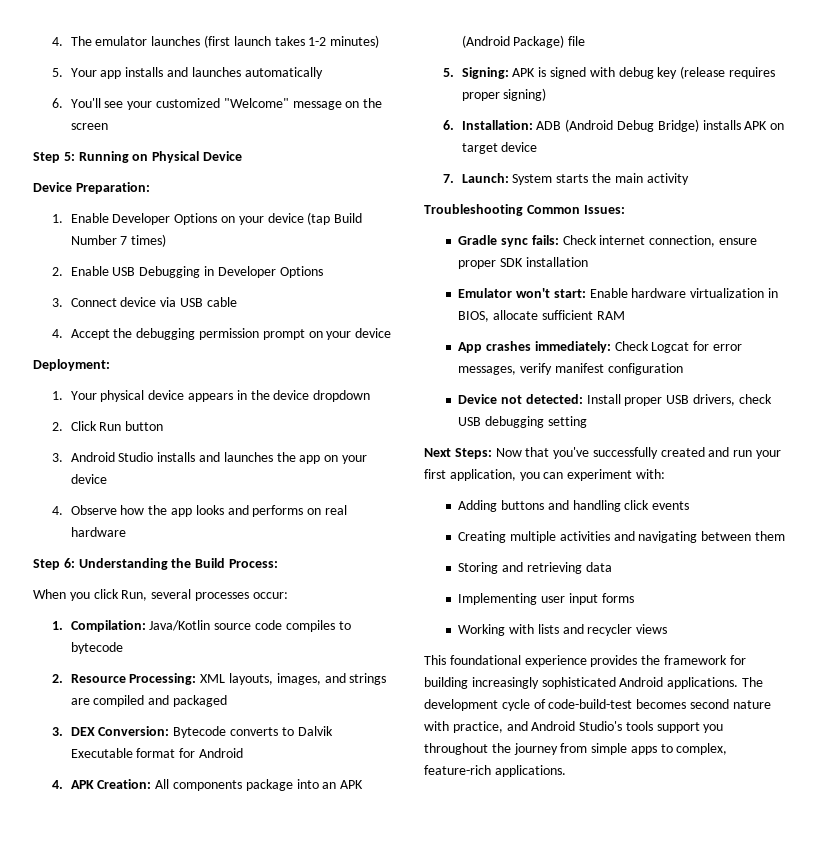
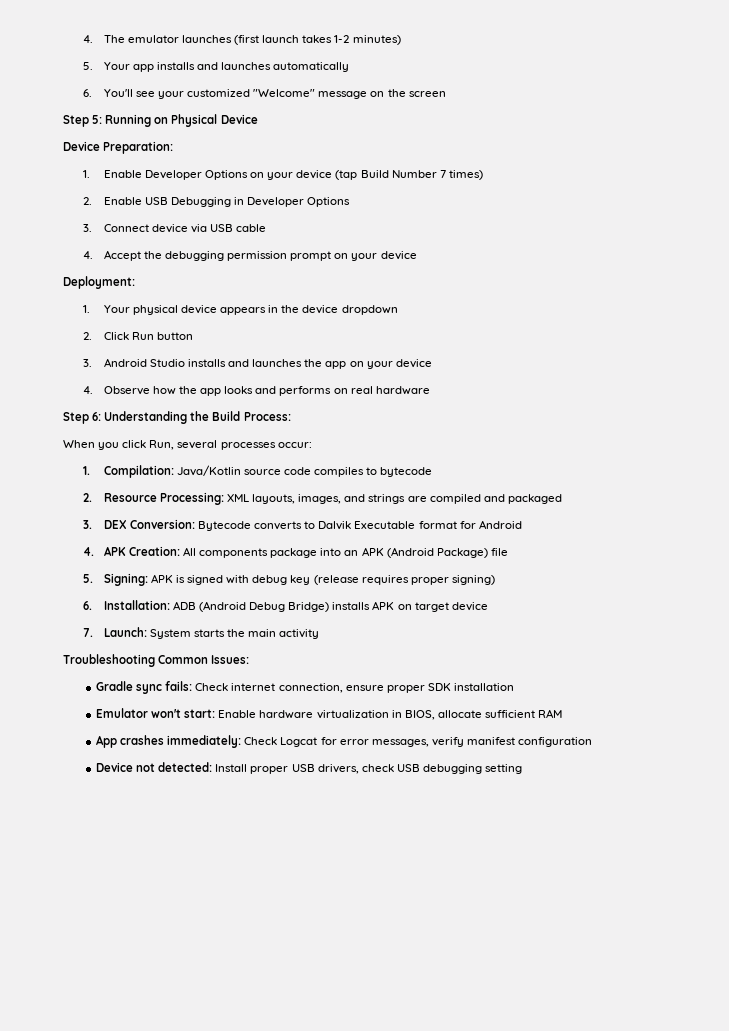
[424,447,782,459] [424,469,665,481] [458,500,690,512] [458,531,785,543] [458,562,612,574] [458,593,634,605] [458,624,668,636] [424,655,746,667] [424,677,763,689] [424,699,771,711] [424,721,724,733] [424,743,728,755] [424,765,566,777] // Next Steps: Now that you've successfully created and run your first application, you can experiment with: // Adding buttons and handling click events // Creating multiple activities and navigating between them // Storing and retrieving data // Implementing user input forms // Working with lists and recycler views // This foundational experience provides the framework for building increasingly sophisticated Android applications. The development cycle of code-build-test becomes second nature with practice, and Android Studio's tools support you throughout the journey from simple apps to complex, feature-rich applications. -> (523, 769) none

